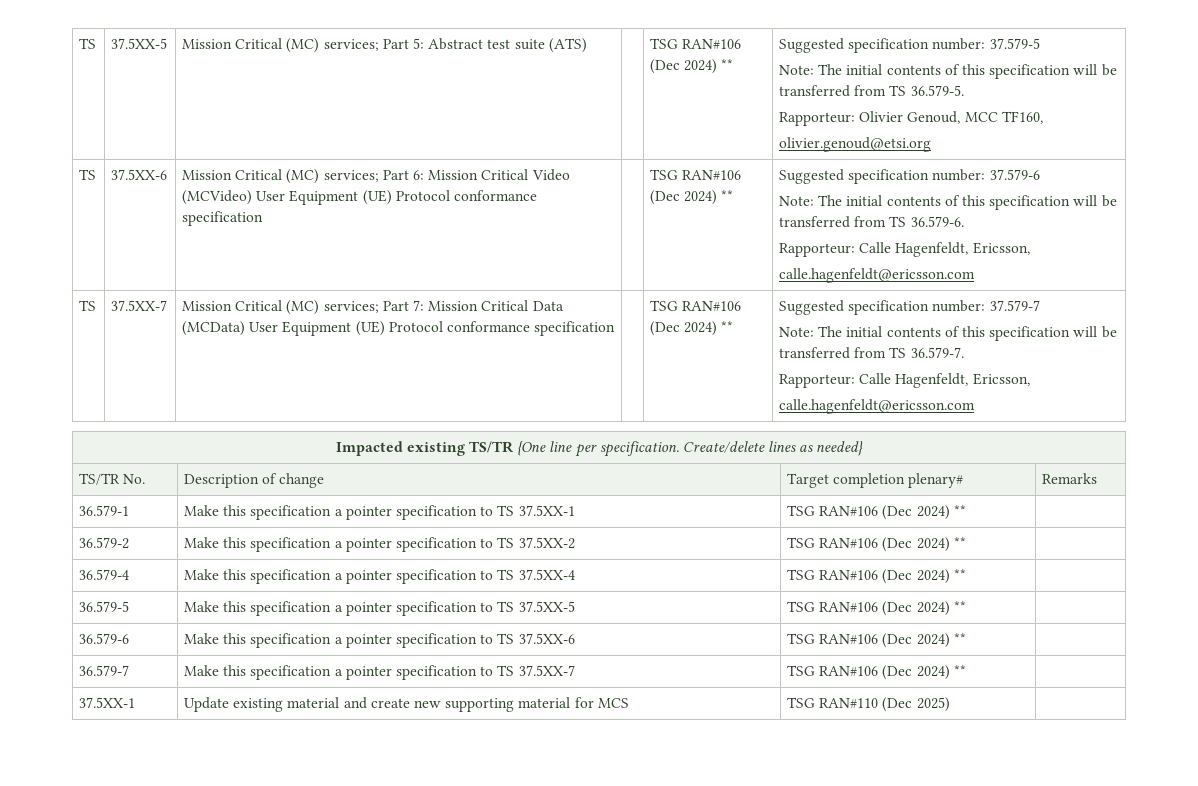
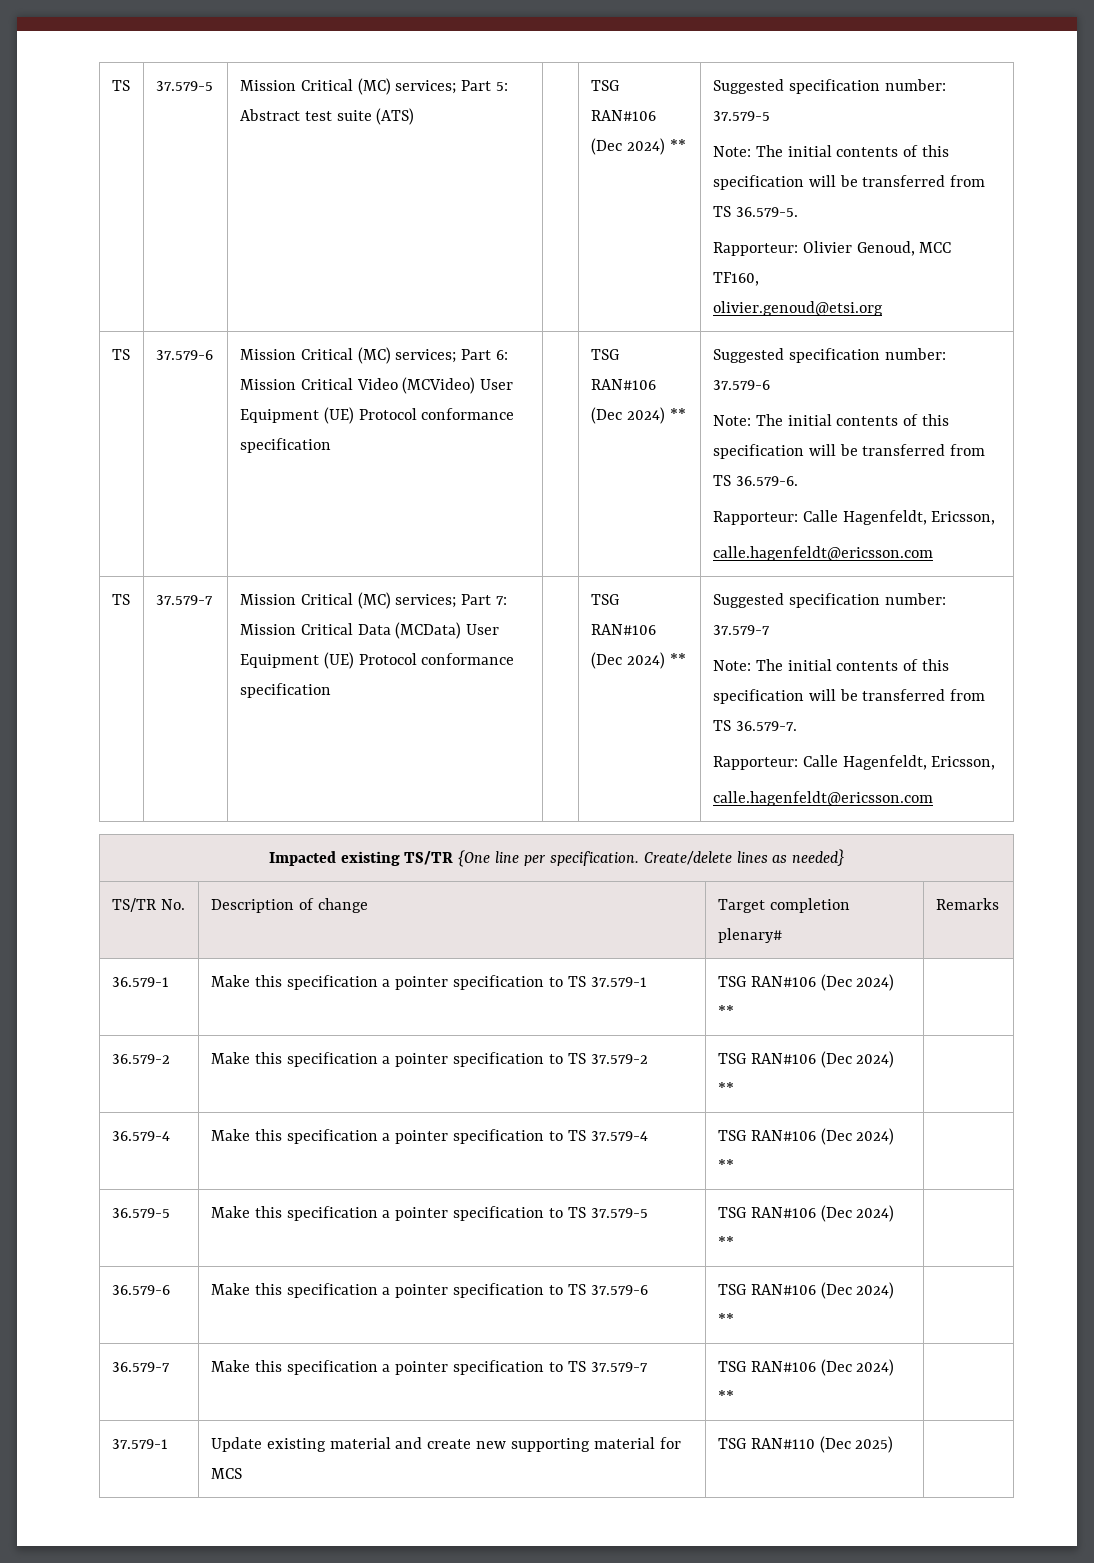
[79,38,97,49] [111,38,168,49] TS | 37.5XX-5 -> [111,80,130,91] [155,81,213,91] TS | 37.579-5
[111,169,168,180] 37.5XX-6 -> [155,350,213,360] 37.579-6
[111,300,168,311] 37.5XX-7 -> [155,595,213,605] 37.579-7
[518,505,575,516] 37.5XX-1 -> [590,977,647,987] 37.579-1
[518,537,575,549] 37.5XX-2 -> [590,1054,648,1064] 37.579-2
[518,569,575,580] 37.5XX-4 -> [590,1131,648,1141] 37.579-4
[518,601,575,612] 37.5XX-5 -> [590,1208,648,1218] 37.579-5
[518,633,575,644] 37.5XX-6 -> [590,1285,648,1295] 37.579-6
[518,665,575,676] [787,665,966,680] [79,697,136,708] 37.5XX-7 | TSG RAN#106 (Dec 2024) ** | // 37.5XX-1 -> [590,1362,648,1372] [717,1359,895,1376] [717,1390,734,1402] [111,1439,168,1449] 37.579-7 | TSG RAN#106 (Dec 2024) ** | // 37.579-1

